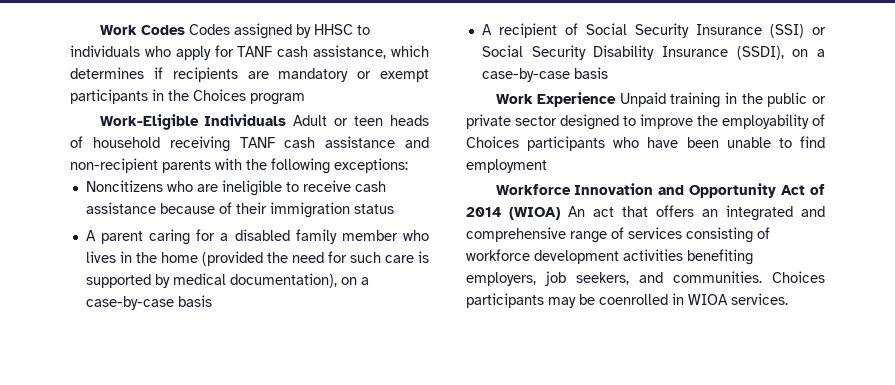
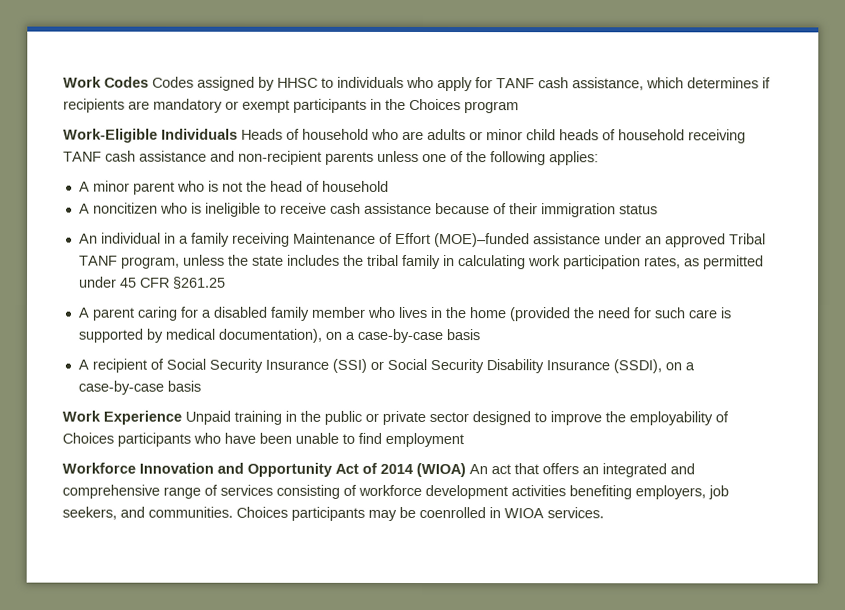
[293,115,384,126] Adult or teen -> [241,128,556,141] Heads of household who are adults or minor child
[215,158,408,174] [85,180,218,192] with the following exceptions: // Noncitizens who are -> [377,150,599,166] [78,180,389,195] [78,202,202,214] unless one of the following applies: // A minor parent who is not the head of household // A noncitizen who is
(394, 209) none -> [78,232,766,248] [78,254,764,270] [78,276,226,289] // An individual in a family receiving Maintenance of Effort (MOE)–funded assistance under an approved Tribal TANF program, unless the state includes the tribal family in calculating work participation rates, as permitted under 45 CFR §261.25

